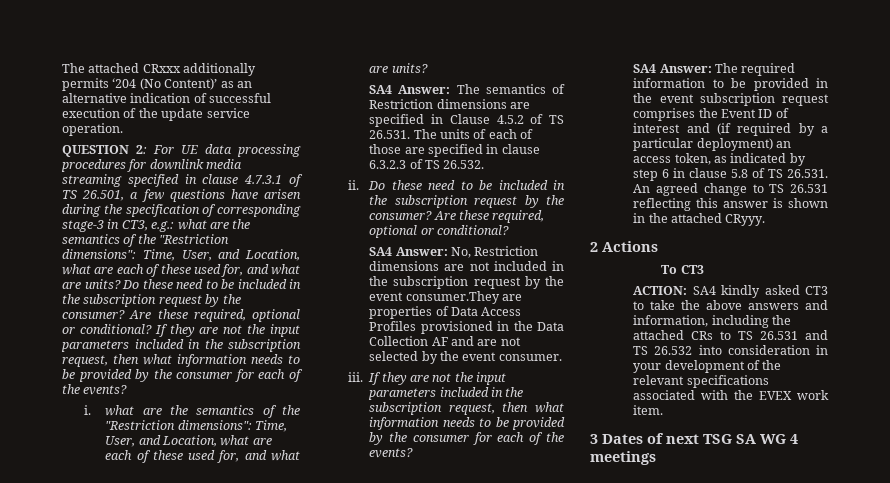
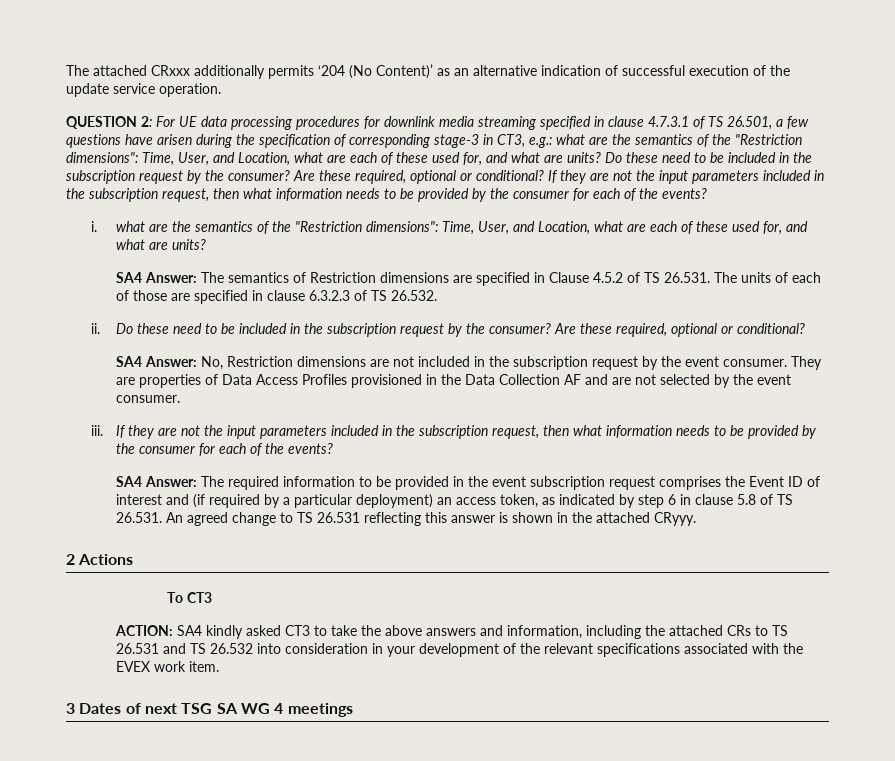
[405,291,500,304] consumer.They -> [723,356,823,370] consumer. They

